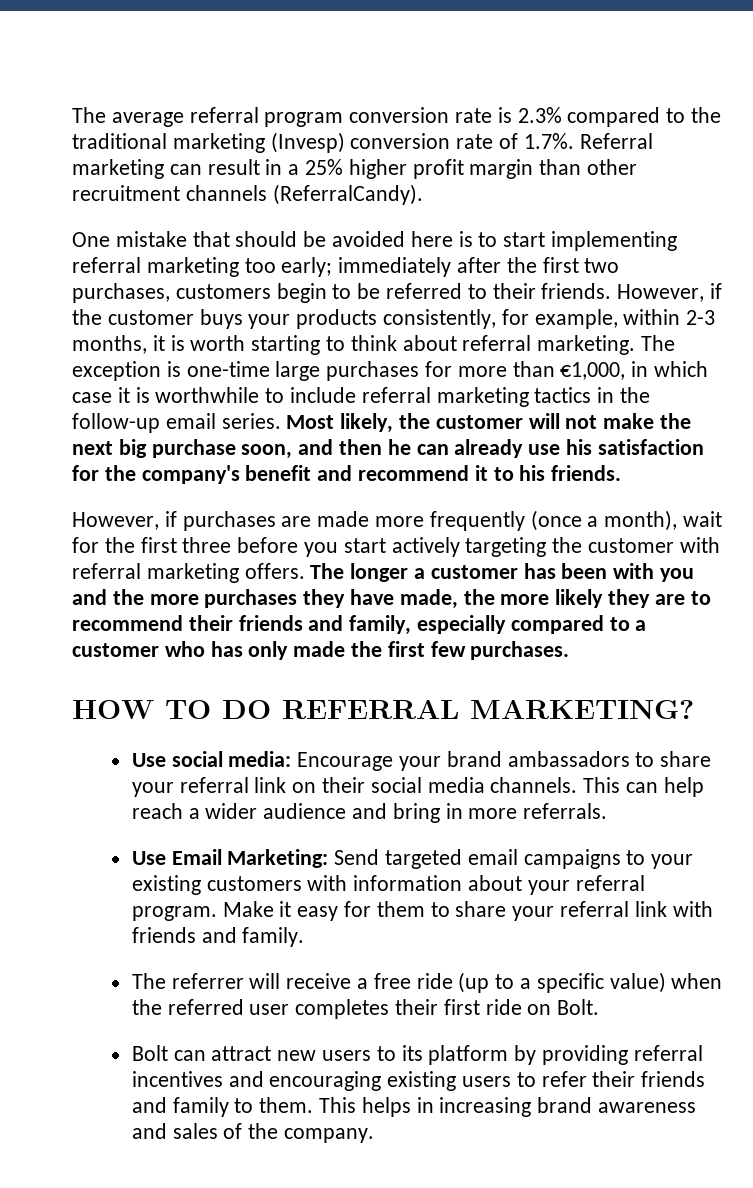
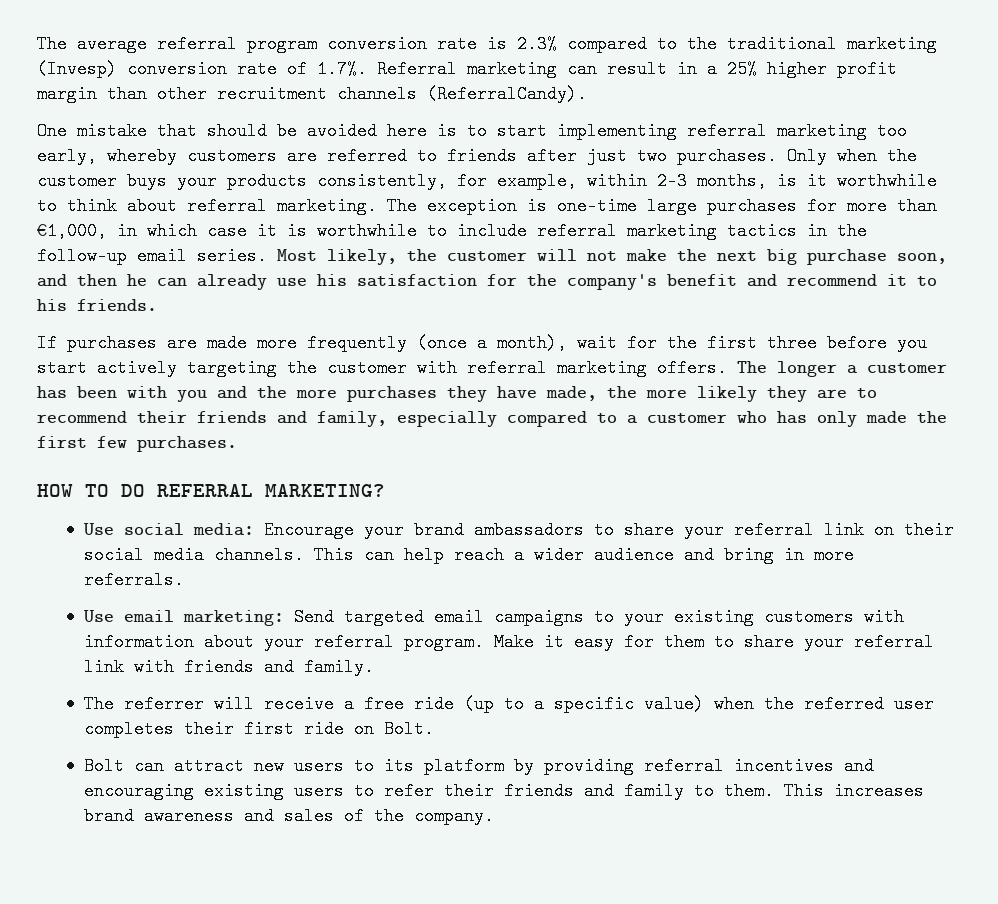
[281,257,620,277] [72,283,723,303] early; immediately after the first two purchases, customers begin to be referred to their friends. However, if -> [37,147,877,165] early, whereby customers are referred to friends after just two purchases. Only when
[152,335,321,355] it is worth starting -> [777,172,937,190] is it worthwhile
[72,511,177,530] However, if -> [37,334,57,352] If
[171,849,329,868] Email Marketing: -> [123,610,284,626] email marketing:
[361,1097,532,1117] helps in increasing -> [833,782,924,800] increases

